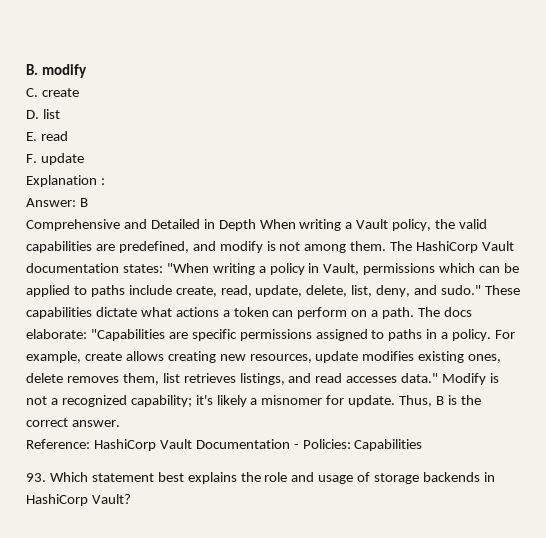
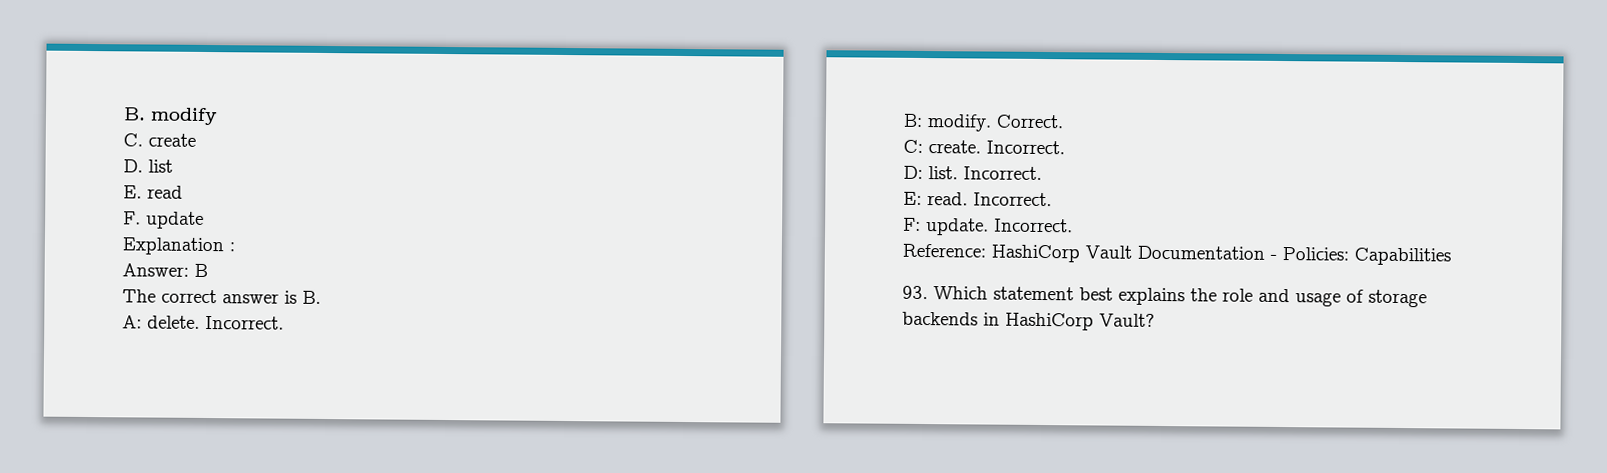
[26,219,488,231] [26,241,515,253] [26,263,520,275] [26,285,520,297] [26,307,472,319] [26,329,516,341] [26,351,502,363] [26,373,500,385] [26,395,481,407] [26,418,120,427] Comprehensive and Detailed in Depth When writing a Vault policy, the valid capabilities are predefined, and modify is not among them. The HashiCorp Vault documentation states: "When writing a policy in Vault, permissions which can be applied to paths include create, read, update, delete, list, deny, and sudo." These capabilities dictate what actions a token can perform on a path. The docs elaborate: "Capabilities are specific permissions assigned to paths in a policy. For example, create allows creating new resources, update modifies existing ones, delete removes them, list retrieves listings, and read accesses data." Modify is not a recognized capability; it's likely a misnomer for update. Thus, B is the correct answer. -> [122,289,321,304] [122,315,284,330] [903,113,1064,132] [903,139,1065,155] [903,165,1042,180] [903,191,1052,207] [903,217,1073,236] The correct answer is B. // A: delete. Incorrect. // B: modify. Correct. // C: create. Incorrect. // D: list. Incorrect. // E: read. Incorrect. // F: update. Incorrect.

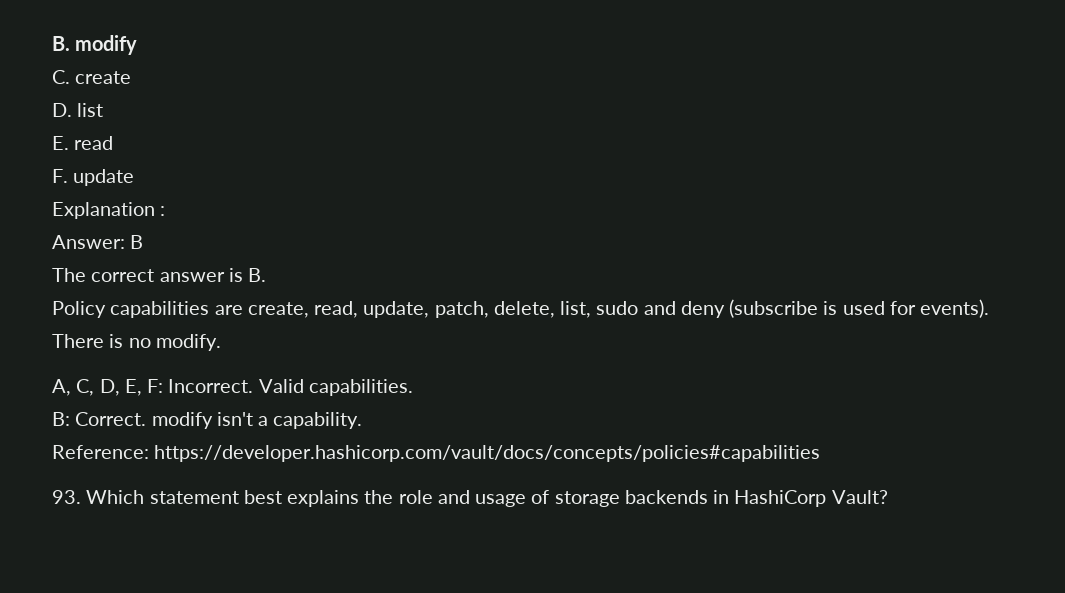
[122,315,284,330] A: delete. Incorrect. -> [52,299,990,318] [52,334,221,351] [52,379,413,396] Policy capabilities are create, read, update, patch, delete, list, sudo and deny (subscribe is used for events). There is no modify. // A, C, D, E, F: Incorrect. Valid capabilities.
[927,114,992,132] modify. -> (70, 419) none
[903,139,1065,155] [903,165,1042,180] [903,191,1052,207] [903,217,1073,236] [902,243,1451,266] // C: create. Incorrect. // D: list. Incorrect. // E: read. Incorrect. // F: update. Incorrect. // Reference: HashiCorp Vault Documentation - Policies: Capabilities -> [151,412,363,429] [52,445,821,462] modify isn't a capability. // Reference: https://developer.hashicorp.com/vault/docs/concepts/policies#capabilities

